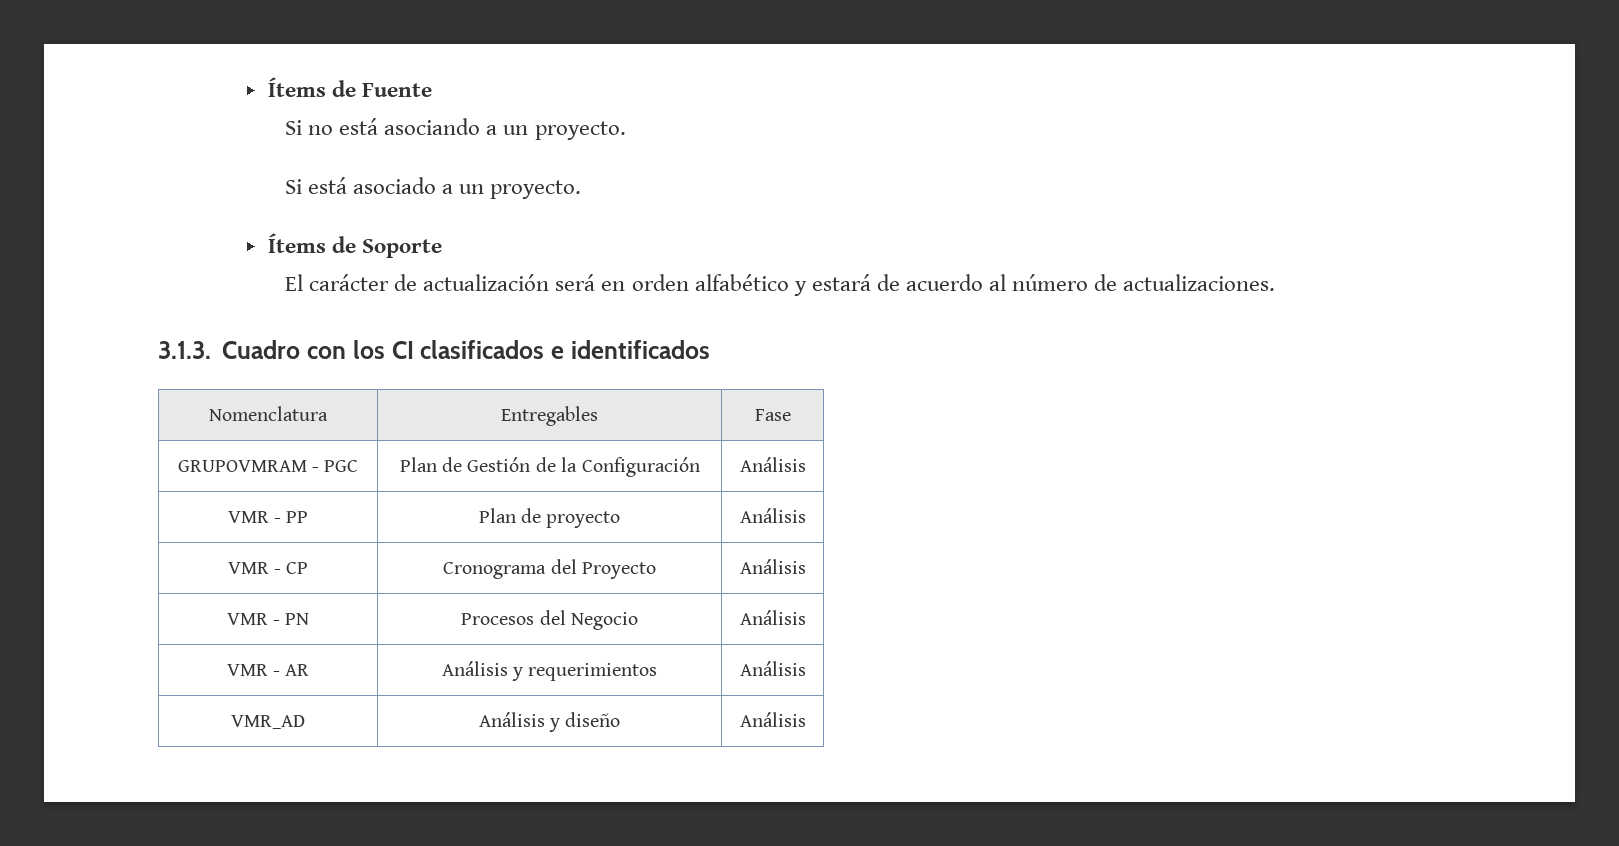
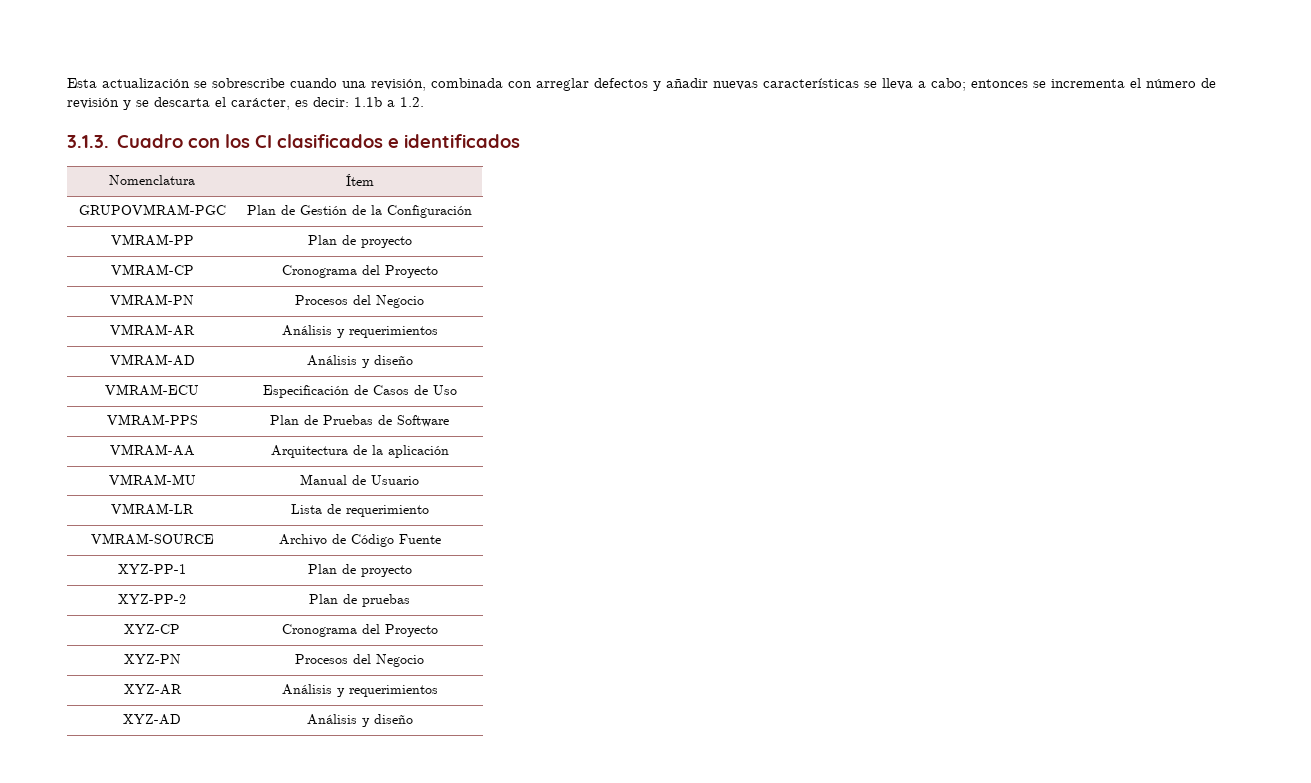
[267,77,432,97] [285,118,626,140] [285,177,582,199] [267,233,442,258] [285,274,1276,296] Ítems de Fuente // Si no está asociando a un proyecto. // Si está asociado a un proyecto. // Ítems de Soporte // El carácter de actualización será en orden alfabético y estará de acuerdo al número de actualizaciones. -> [67,78,1216,91] [67,97,424,110] Esta actualización se sobrescribe cuando una revisión, combinada con arreglar defectos y añadir nuevas características se lleva a cabo; entonces se incrementa el número de revisión y se descarta el carácter, es decir: 1.1b a 1.2.
[501,406,598,426] [754,409,791,421] [177,460,359,472] Entregables | Fase // GRUPOVMRAM - PGC -> [345,174,374,186] [78,204,226,216] Ítem // GRUPOVMRAM-PGC
[739,457,806,472] [227,511,309,523] [478,508,621,528] [739,508,806,523] [227,562,309,574] [443,559,656,579] [739,559,806,574] [226,613,310,625] [461,610,638,630] [739,610,806,625] [226,664,310,676] [441,661,658,681] [739,661,806,676] [231,715,305,729] [478,712,621,732] [739,712,806,727] | Análisis // VMR - PP | Plan de proyecto | Análisis // VMR - CP | Cronograma del Proyecto | Análisis // VMR - PN | Procesos del Negocio | Análisis // VMR - AR | Análisis y requerimientos | Análisis // VMR_AD | Análisis y diseño | Análisis -> [110,234,194,246] [307,235,412,248] [110,264,194,276] [281,265,438,278] [110,294,194,306] [295,295,425,308] [110,324,195,336] [281,325,438,338] [109,354,195,366] [306,355,413,368] [105,384,199,396] [262,385,457,398] [106,414,198,426] [270,415,450,427] [109,444,195,456] [270,445,449,458] [108,474,196,486] [300,474,420,485] [111,503,194,515] [290,504,429,517] [90,533,214,545] [278,534,441,547] [118,564,186,574] [307,564,412,577] [118,594,186,604] [309,594,411,607] [124,624,180,634] [281,624,438,637] [123,654,181,664] [295,654,425,667] [123,684,182,695] [281,684,438,697] [123,714,181,725] [306,714,413,727] // VMRAM-PP | Plan de proyecto // VMRAM-CP | Cronograma del Proyecto // VMRAM-PN | Procesos del Negocio // VMRAM-AR | Análisis y requerimientos // VMRAM-AD | Análisis y diseño // VMRAM-ECU | Especificación de Casos de Uso // VMRAM-PPS | Plan de Pruebas de Software // VMRAM-AA | Arquitectura de la aplicación // VMRAM-MU | Manual de Usuario // VMRAM-LR | Lista de requerimiento // VMRAM-SOURCE | Archivo de Código Fuente // XYZ-PP-1 | Plan de proyecto // XYZ-PP-2 | Plan de pruebas // XYZ-CP | Cronograma del Proyecto // XYZ-PN | Procesos del Negocio // XYZ-AR | Análisis y requerimientos // XYZ-AD | Análisis y diseño

